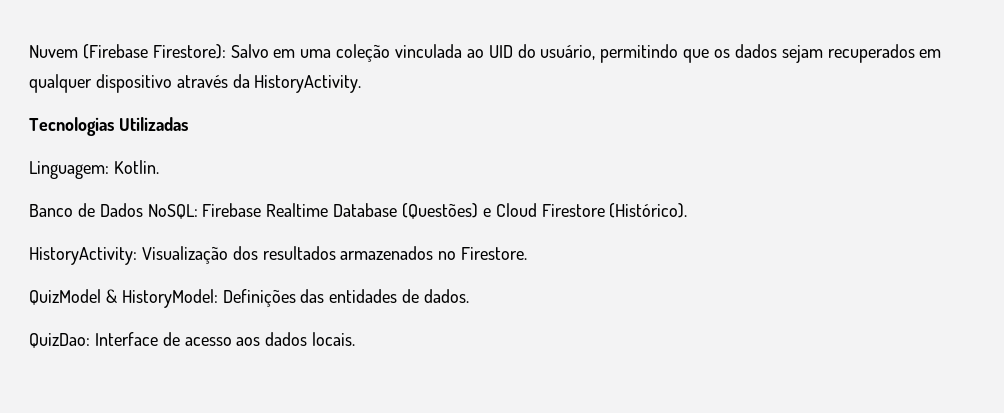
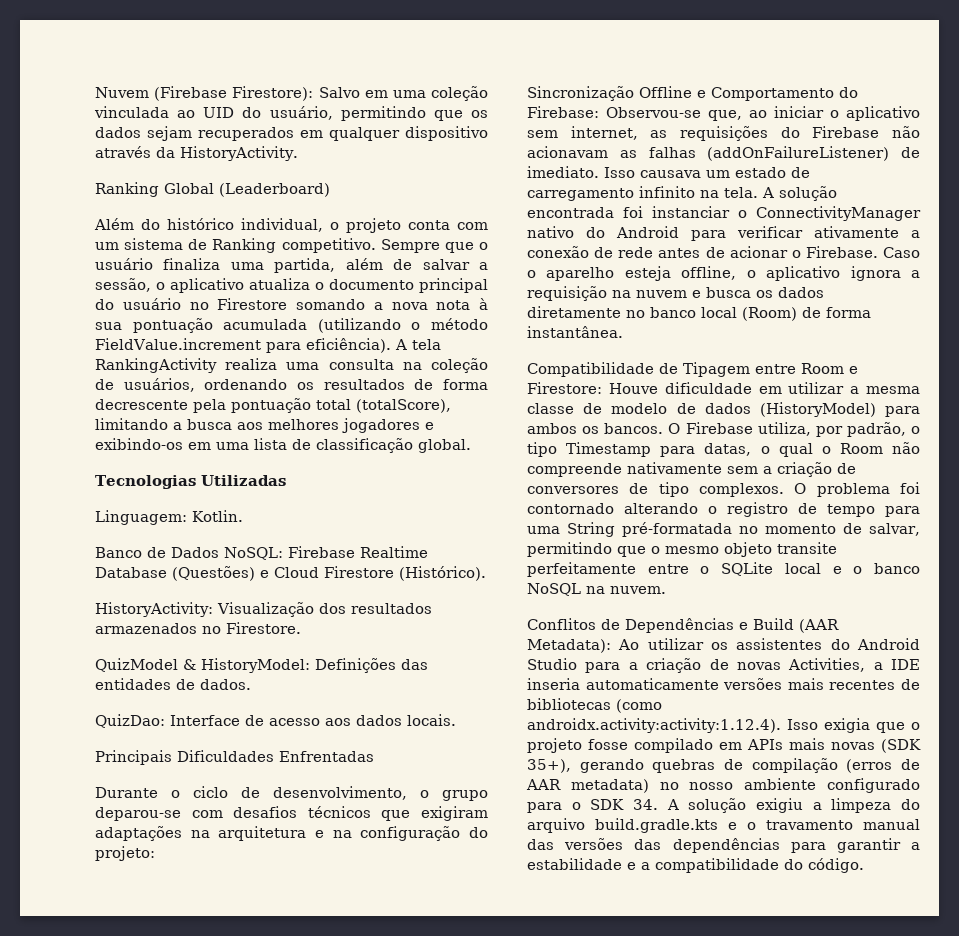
(362, 84) none -> [95,182,330,197] [94,218,488,233] [95,238,489,253] [95,258,488,273] [95,278,488,293] [95,298,488,310] [95,318,488,333] [95,338,441,353] [95,358,488,373] [95,378,488,392] [95,398,451,413] [95,418,434,433] [95,438,471,453] // Ranking Global (Leaderboard) // Além do histórico individual, o projeto conta com um sistema de Ranking competitivo. Sempre que o usuário finaliza uma partida, além de salvar a sessão, o aplicativo atualiza o documento principal do usuário no Firestore somando a nova nota à sua pontuação acumulada (utilizando o método FieldValue.increment para eficiência). A tela RankingActivity realiza uma consulta na coleção de usuários, ordenando os resultados de forma decrescente pela pontuação total (totalScore), limitando a busca aos melhores jogadores e exibindo-os em uma lista de classificação global.
(356, 339) none -> [95,750,374,765] [95,786,488,801] [95,806,488,821] [95,826,488,841] [95,846,155,861] [527,86,858,101] [527,106,920,121] [527,126,920,141] [527,146,920,161] [527,166,810,178] [527,186,837,201] [527,206,921,221] [527,226,920,241] [527,246,920,258] [527,266,920,281] [527,286,824,301] [527,306,871,321] [527,326,623,338] [527,362,858,377] [527,382,920,394] [527,402,920,417] [527,422,920,437] [527,442,920,457] [527,462,856,477] [527,482,920,497] [527,502,920,517] [527,522,921,537] [527,542,837,557] [527,562,920,577] [527,583,666,596] [527,618,839,633] [527,638,920,653] [527,658,920,673] [527,678,920,690] [527,698,662,713] [527,718,920,733] [527,738,921,753] [527,758,920,773] [526,778,920,793] [527,798,920,813] [527,818,920,833] [527,838,920,853] [527,858,864,873] // Principais Dificuldades Enfrentadas // Durante o ciclo de desenvolvimento, o grupo deparou-se com desafios técnicos que exigiram adaptações na arquitetura e na configuração do projeto: // Sincronização Offline e Comportamento do Firebase: Observou-se que, ao iniciar o aplicativo sem internet, as requisições do Firebase não acionavam as falhas (addOnFailureListener) de imediato. Isso causava um estado de carregamento infinito na tela. A solução encontrada foi instanciar o ConnectivityManager nativo do Android para verificar ativamente a conexão de rede antes de acionar o Firebase. Caso o aparelho esteja offline, o aplicativo ignora a requisição na nuvem e busca os dados diretamente no banco local (Room) de forma instantânea. // Compatibilidade de Tipagem entre Room e Firestore: Houve dificuldade em utilizar a mesma classe de modelo de dados (HistoryModel) para ambos os bancos. O Firebase utiliza, por padrão, o tipo Timestamp para datas, o qual o Room não compreende nativamente sem a criação de conversores de tipo complexos. O problema foi contornado alterando o registro de tempo para uma String pré-formatada no momento de salvar, permitindo que o mesmo objeto transite perfeitamente entre o SQLite local e o banco NoSQL na nuvem. // Conflitos de Dependências e Build (AAR Metadata): Ao utilizar os assistentes do Android Studio para a criação de novas Activities, a IDE inseria automaticamente versões mais recentes de bibliotecas (como androidx.activity:activity:1.12.4). Isso exigia que o projeto fosse compilado em APIs mais novas (SDK 35+), gerando quebras de compilação (erros de AAR metadata) no nosso ambiente configurado para o SDK 34. A solução exigiu a limpeza do arquivo build.gradle.kts e o travamento manual das versões das dependências para garantir a estabilidade e a compatibilidade do código.

